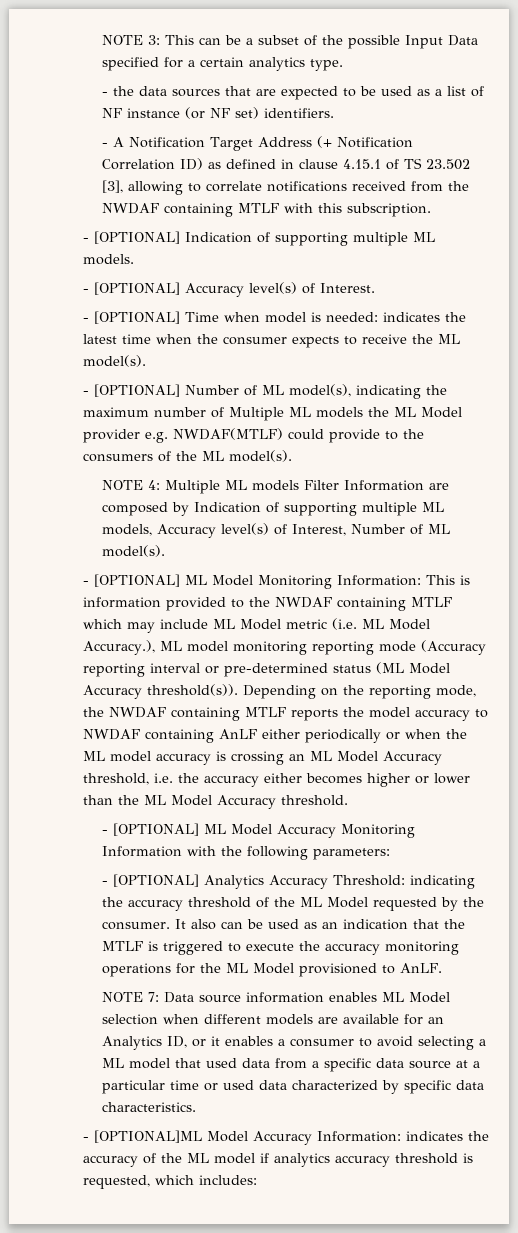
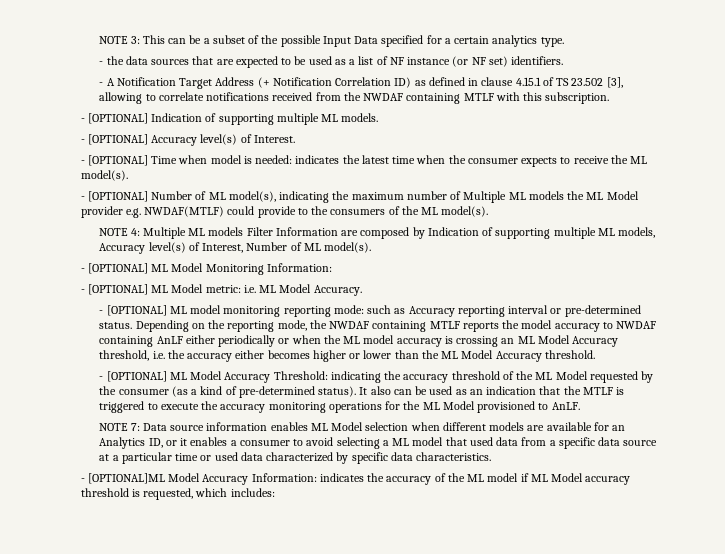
[425,575,470,585] [82,597,452,611] [82,618,430,633] [82,640,486,655] [82,662,450,677] [82,684,238,699] This is information provided to the NWDAF containing MTLF which may include ML Model metric (i.e. ML Model Accuracy.), ML model monitoring reporting mode (Accuracy reporting interval or pre-determined status (ML Model Accuracy threshold(s)). -> [80,284,362,296] [99,305,641,317] [99,322,133,329] // - [OPTIONAL] ML Model metric: i.e. ML Model Accuracy. // - [OPTIONAL] ML model monitoring reporting mode: such as Accuracy reporting interval or pre-determined status.
[340,824,415,838] [101,846,390,860] [101,874,328,889] Monitoring Information with the following parameters: // - [OPTIONAL] Analytics Accuracy -> (271, 377) none
[101,921,170,930] consumer. -> [118,386,357,398] consumer (as a kind of pre-determined status).
[273,1153,330,1167] analytics -> [530,473,584,482] ML Model

